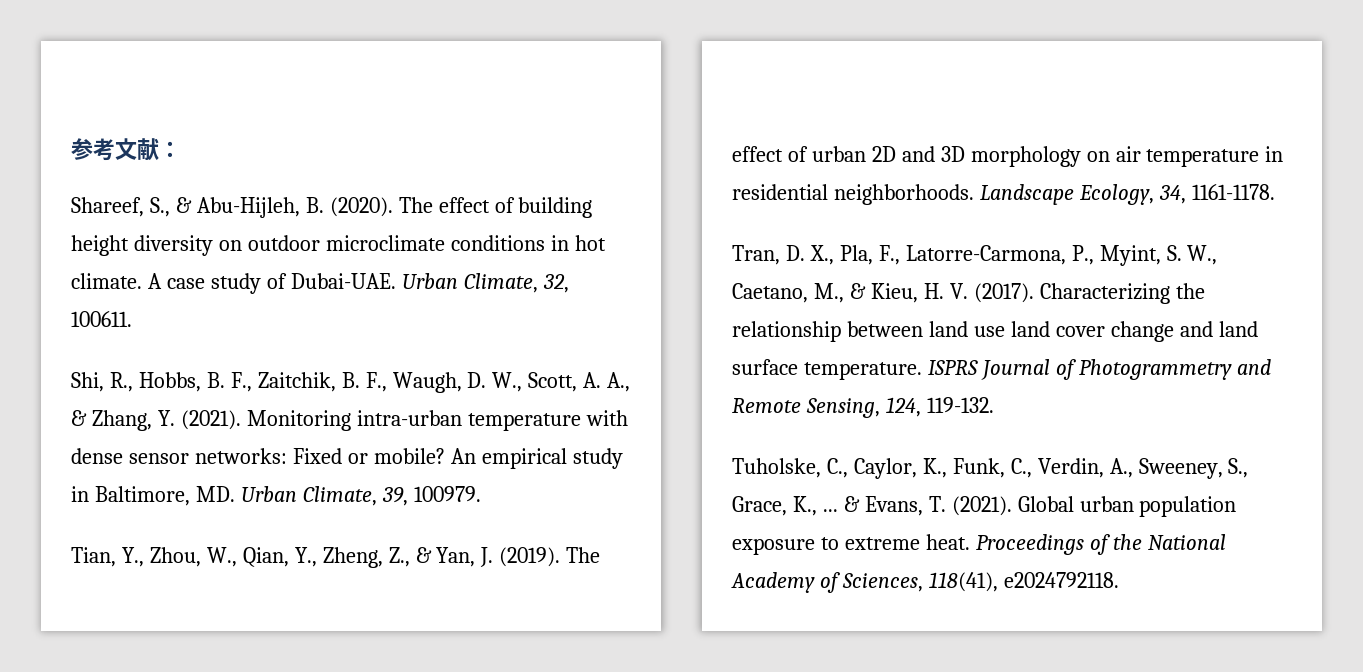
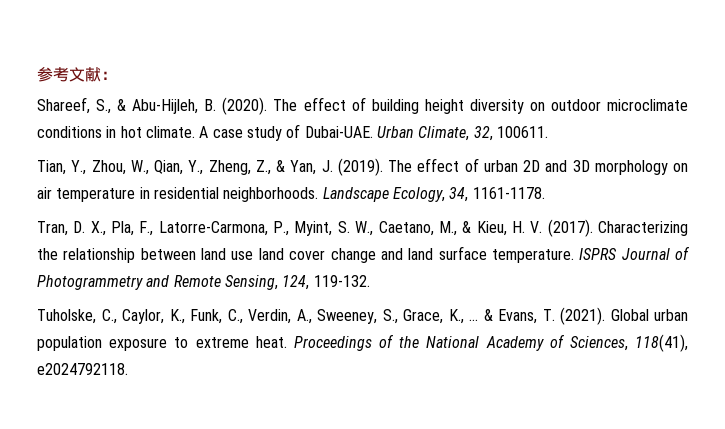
[71,372,631,393] [71,410,628,431] [71,448,623,469] [71,486,481,506] // Shi, R., Hobbs, B. F., Zaitchik, B. F., Waugh, D. W., Scott, A. A., & Zhang, Y. (2021). Monitoring intra-urban temperature with dense sensor networks: Fixed or mobile? An empirical study in Baltimore, MD. Urban Climate, 39, 100979. -> (548, 132) none

